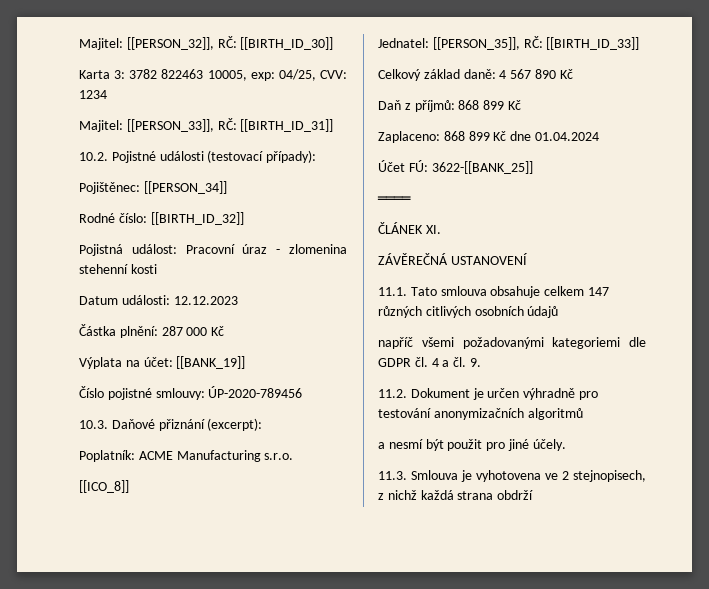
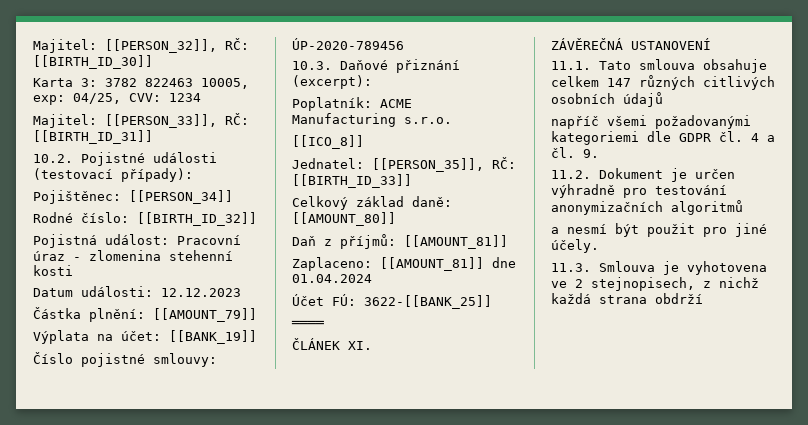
[161,326,225,336] 287 000 Kč -> [153,308,257,322] [[AMOUNT_79]]
[499,69,573,79] 4 567 890 Kč -> [292,212,396,226] [[AMOUNT_80]]
[458,100,521,110] [378,131,507,143] 868 899 Kč // Zaplaceno: 868 899 Kč -> [404,235,508,249] [292,257,484,271] [[AMOUNT_81]] // Zaplaceno: [[AMOUNT_81]]

